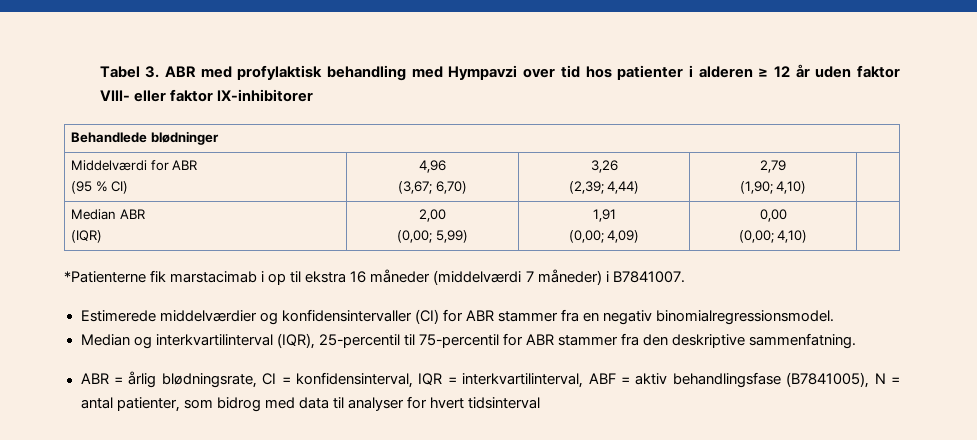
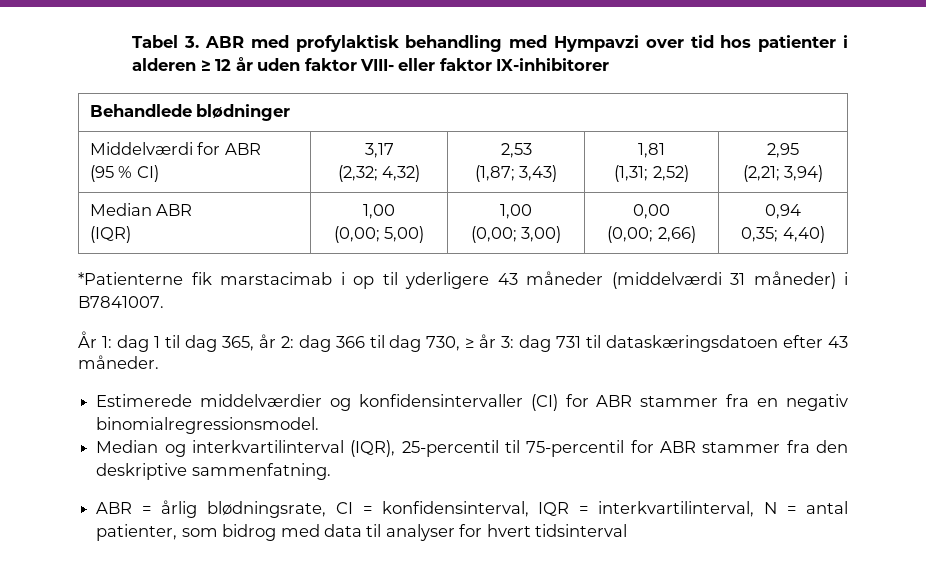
[419,160,446,173] [398,181,467,194] [590,160,618,173] [568,181,640,194] [760,160,786,173] [739,181,807,194] 4,96 // (3,67; 6,70) | 3,26 // (2,39; 4,44) | 2,79 // (1,90; 4,10) | -> [364,143,394,158] [337,165,421,182] [500,143,532,158] [474,165,558,182] [638,143,666,158] [614,165,689,182] [767,143,800,158] [742,165,824,182] 3,17 // (2,32; 4,32) | 2,53 // (1,87; 3,43) | 1,81 // (1,31; 2,52) | 2,95 // (2,21; 3,94)
[419,209,446,222] [397,230,468,243] [592,209,616,222] [568,230,640,243] 2,00 // (0,00; 5,99) | 1,91 // (0,00; 4,09) -> [363,204,395,219] [333,226,425,243] [500,204,532,219] [470,226,562,243] 1,00 // (0,00; 5,00) | 1,00 // (0,00; 3,00)
[777,230,808,243] 4,10) | -> [657,226,696,243] [765,204,802,219] [741,226,825,243] 2,66) | 0,94 // 0,35; 4,40)
[305,271,367,283] ekstra 16 -> [405,272,518,289] yderligere 43
[525,271,534,282] 7 -> [730,273,745,285] 31
(685, 277) none -> [78,331,848,352] [78,355,159,369] // År 1: dag 1 til dag 365, år 2: dag 366 til dag 730, ≥ år 3: dag 731 til dataskæringsdatoen efter 43 måneder.
[588,372,870,388] ABF = aktiv behandlingsfase (B7841005), -> (755, 509) none

